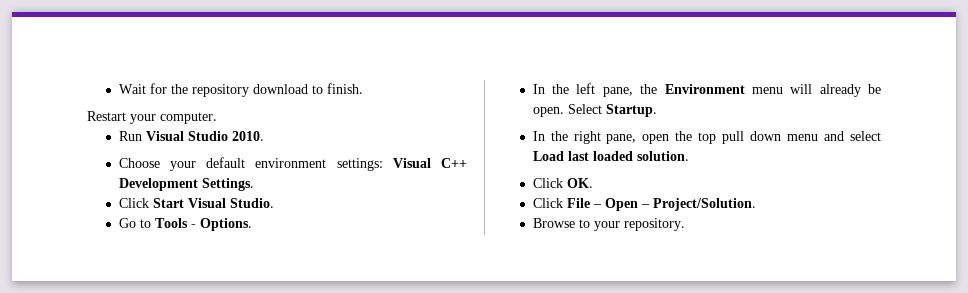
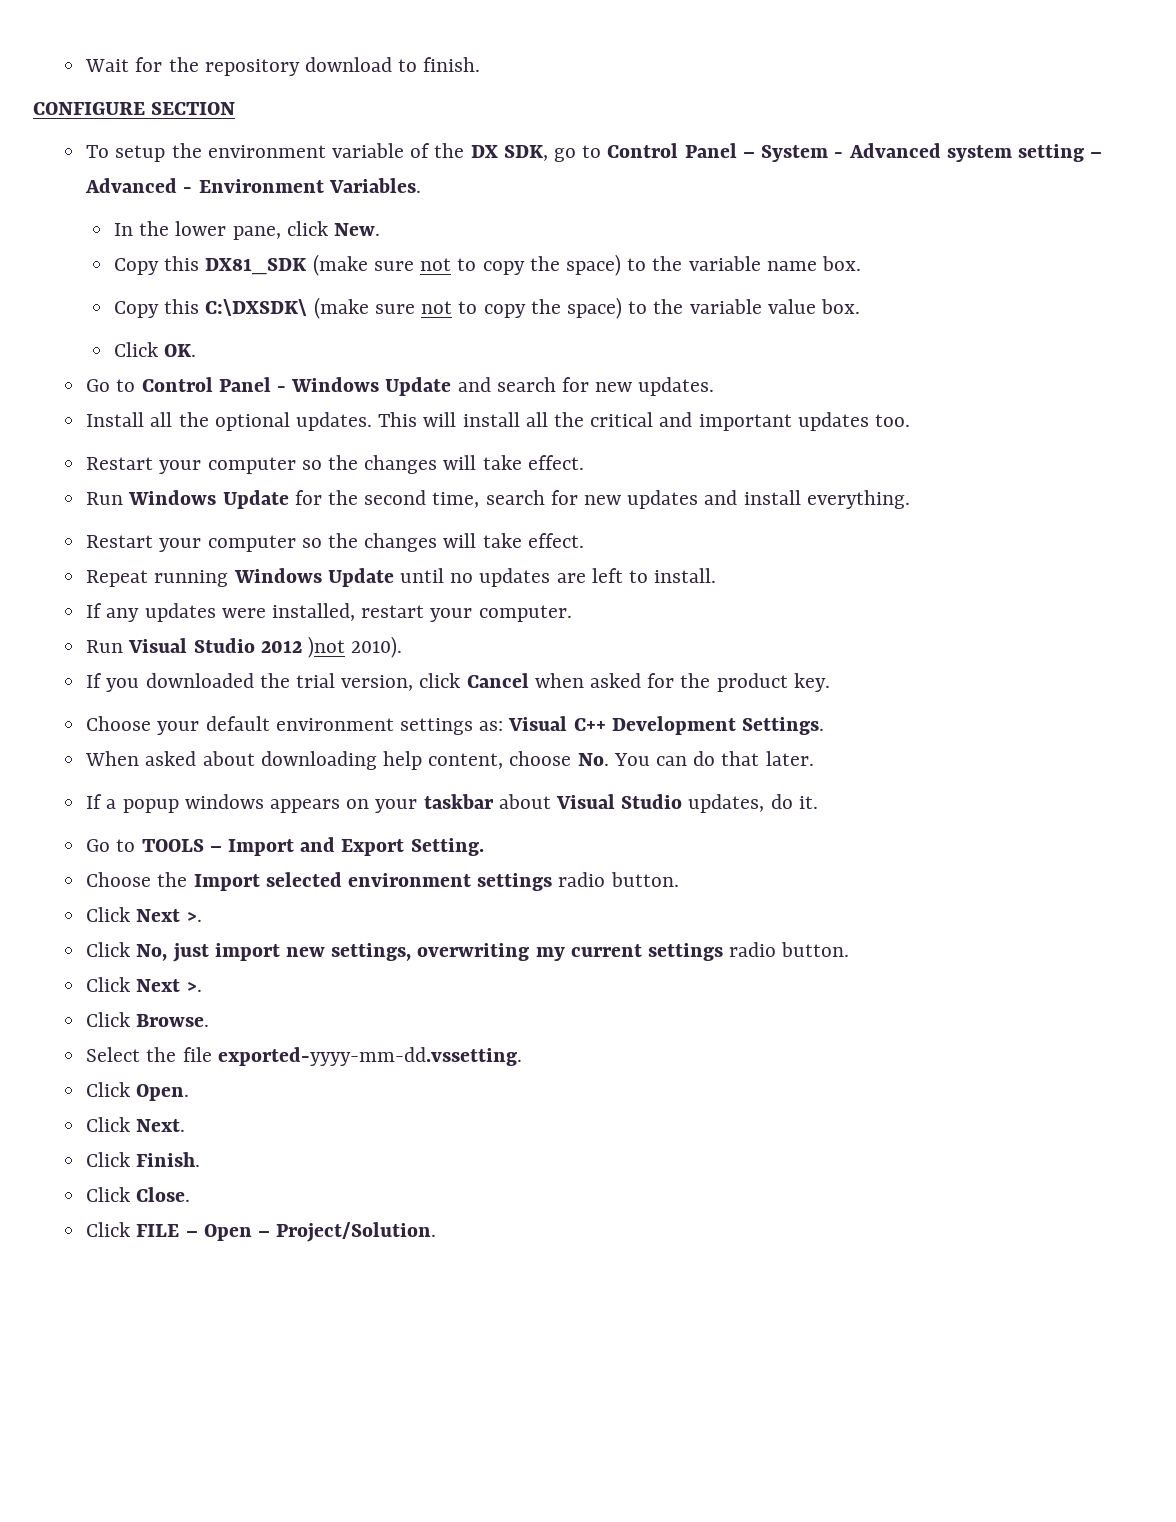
[87,111,217,124] [118,131,264,141] Restart your computer. // Run Visual Studio 2010. -> [33,102,236,115] [86,143,1103,162] [85,178,421,193] [114,221,381,240] [114,254,861,276] [114,297,860,319] [114,342,197,357] [86,377,715,396] [86,412,911,431] [86,455,584,474] [86,490,910,509] [86,533,584,552] [86,568,717,587] [86,603,572,622] [86,636,403,658] [86,673,830,692] CONFIGURE SECTION // To setup the environment variable of the DX SDK, go to Control Panel – System - Advanced system setting – Advanced - Environment Variables. // In the lower pane, click New. // Copy this DX81_SDK (make sure not to copy the space) to the variable name box. // Copy this C:\DXSDK\ (make sure not to copy the space) to the variable value box. // Click OK. // Go to Control Panel - Windows Update and search for new updates. // Install all the optional updates. This will install all the critical and important updates too. // Restart your computer so the changes will take effect. // Run Windows Update for the second time, search for new updates and install everything. // Restart your computer so the changes will take effect. // Repeat running Windows Update until no updates are left to install. // If any updates were installed, restart your computer. // Run Visual Studio 2012 )not 2010). // If you downloaded the trial version, click Cancel when asked for the product key.
[336,158,383,171] settings: -> [400,718,504,735] settings as:
[118,198,274,208] [118,218,252,231] [532,83,881,97] [532,104,657,117] [532,131,881,144] [532,151,689,161] [532,178,593,188] [532,198,590,208] Click Start Visual Studio. // Go to Tools - Options. // In the left pane, the Environment menu will already be open. Select Startup. // In the right pane, open the top pull down menu and select Load last loaded solution. // Click OK. // Click File -> [85,751,814,770] [86,794,818,813] [86,837,484,856] [86,872,679,891] [86,907,202,922] [86,942,850,962] [86,977,202,992] [86,1012,210,1027] [86,1047,522,1066] [86,1082,190,1101] [86,1117,186,1132] [86,1152,201,1167] [86,1187,191,1202] [86,1222,180,1237] When asked about downloading help content, choose No. You can do that later. // If a popup windows appears on your taskbar about Visual Studio updates, do it. // Go to TOOLS – Import and Export Setting. // Choose the Import selected environment settings radio button. // Click Next >. // Click No, just import new settings, overwriting my current settings radio button. // Click Next >. // Click Browse. // Select the file exported-yyyy-mm-dd.vssetting. // Click Open. // Click Next. // Click Finish. // Click Close. // Click FILE
[532,218,685,231] // Browse to your repository. -> (437, 1232) none

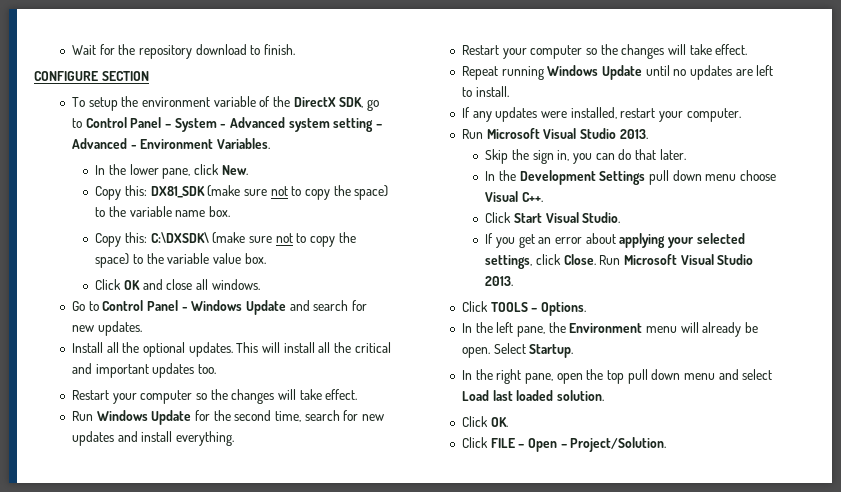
[470,145,498,158] DX -> [293,97,336,107] DirectX
[164,256,200,271] this -> [125,185,148,196] this:
[164,299,200,314] this -> [125,232,148,243] this:
[164,344,197,357] OK. -> [124,279,260,290] OK and close all windows.
[128,636,403,658] [86,673,830,692] [86,716,825,735] [85,751,814,770] [86,794,818,813] [86,837,484,856] [86,872,679,891] [86,907,202,922] [86,942,850,962] [86,977,202,992] [86,1012,210,1027] [86,1047,522,1066] [86,1082,190,1101] [86,1117,186,1132] [86,1152,201,1167] [86,1187,191,1202] Visual Studio 2012 )not 2010). // If you downloaded the trial version, click Cancel when asked for the product key. // Choose your default environment settings as: Visual C++ Development Settings. // When asked about downloading help content, choose No. You can do that later. // If a popup windows appears on your taskbar about Visual Studio updates, do it. // Go to TOOLS – Import and Export Setting. // Choose the Import selected environment settings radio button. // Click Next >. // Click No, just import new settings, overwriting my current settings radio button. // Click Next >. // Click Browse. // Select the file exported-yyyy-mm-dd.vssetting. // Click Open. // Click Next. // Click Finish. // Click Close. -> [486,128,648,139] [485,149,686,164] [485,170,776,185] [485,191,544,202] [485,212,621,223] [485,233,745,248] [485,254,754,269] [485,276,514,286] [462,301,587,316] [462,322,758,337] [462,343,574,358] [462,369,773,384] [462,390,605,401] [462,416,508,427] Microsoft Visual Studio 2013. // Skip the sign in, you can do that later. // In the Development Settings pull down menu choose Visual C++. // Click Start Visual Studio. // If you get an error about applying your selected settings, click Close. Run Microsoft Visual Studio 2013. // Click TOOLS – Options. // In the left pane, the Environment menu will already be open. Select Startup. // In the right pane, open the top pull down menu and select Load last loaded solution. // Click OK.

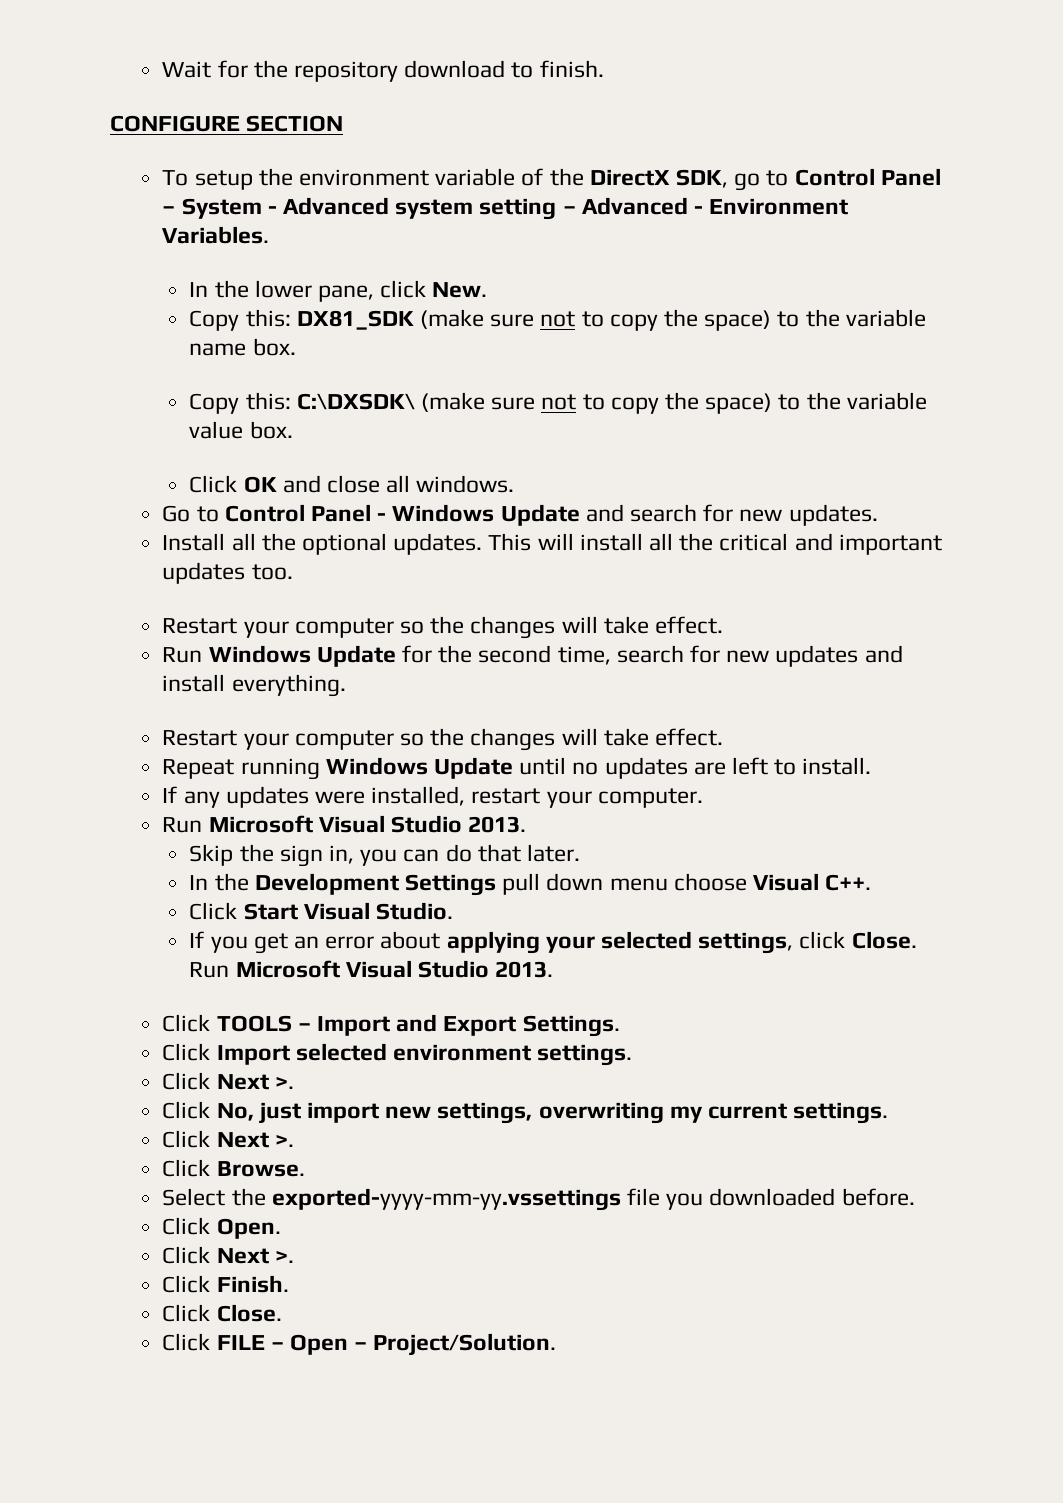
[541,302,587,316] [462,322,758,337] [462,343,574,358] [462,369,773,384] [462,390,605,401] [462,416,508,427] Options. // In the left pane, the Environment menu will already be open. Select Startup. // In the right pane, open the top pull down menu and select Load last loaded solution. // Click OK. -> [316,1014,620,1037] [162,1043,633,1066] [162,1072,294,1090] [162,1101,889,1124] [162,1130,294,1148] [162,1159,305,1177] [162,1188,915,1211] [162,1217,281,1239] [162,1246,294,1264] [162,1275,289,1293] [162,1304,282,1322] Import and Export Settings. // Click Import selected environment settings. // Click Next >. // Click No, just import new settings, overwriting my current settings. // Click Next >. // Click Browse. // Select the exported-yyyy-mm-yy.vssettings file you downloaded before. // Click Open. // Click Next >. // Click Finish. // Click Close.

